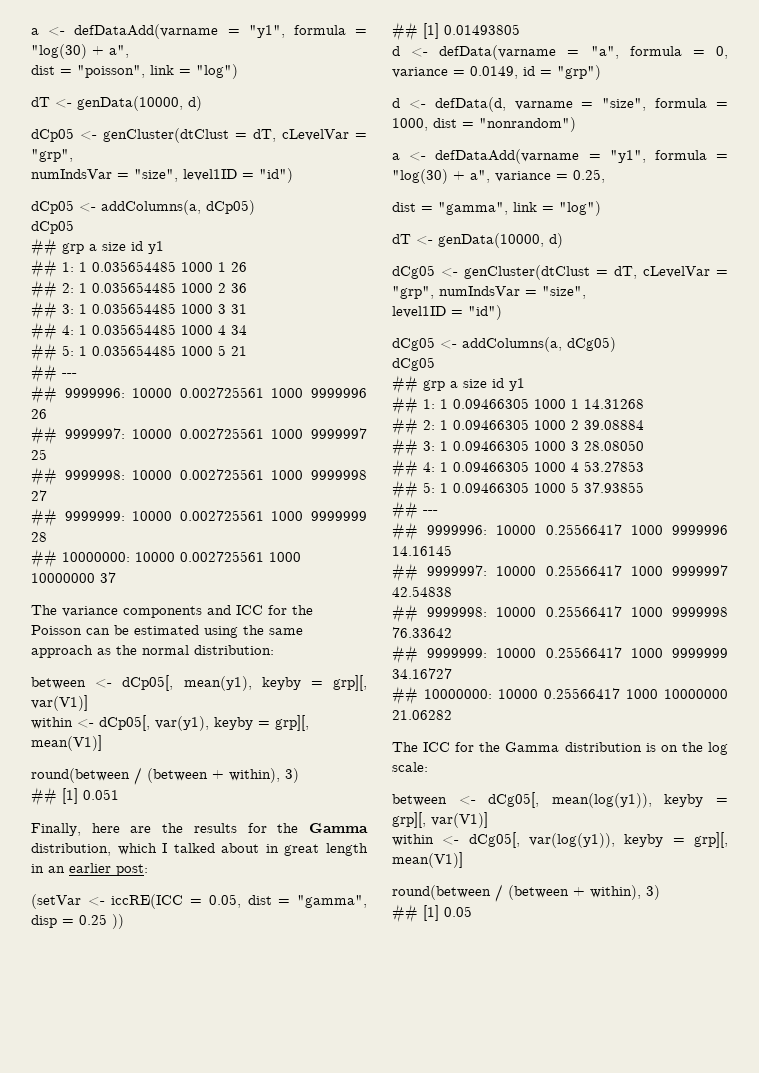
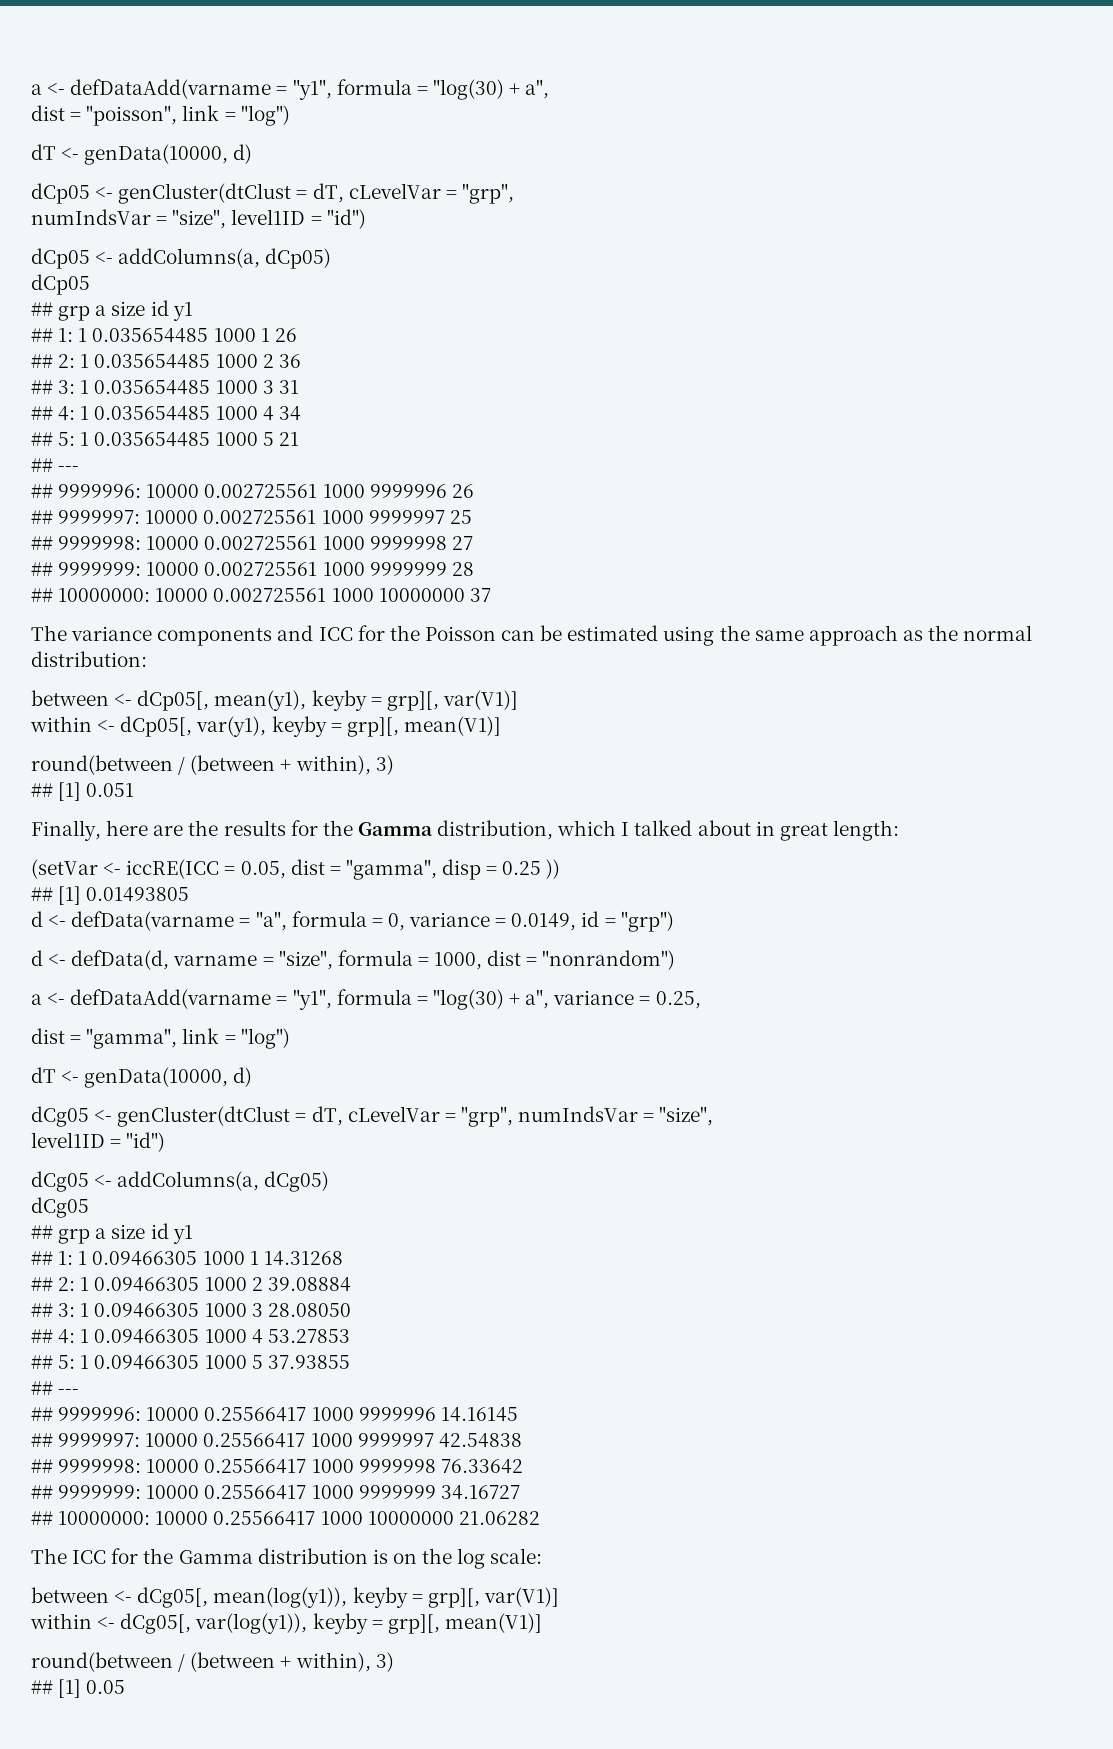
[326,843,368,856] [31,863,148,876] length in an earlier post: -> [832,820,899,841] length:

